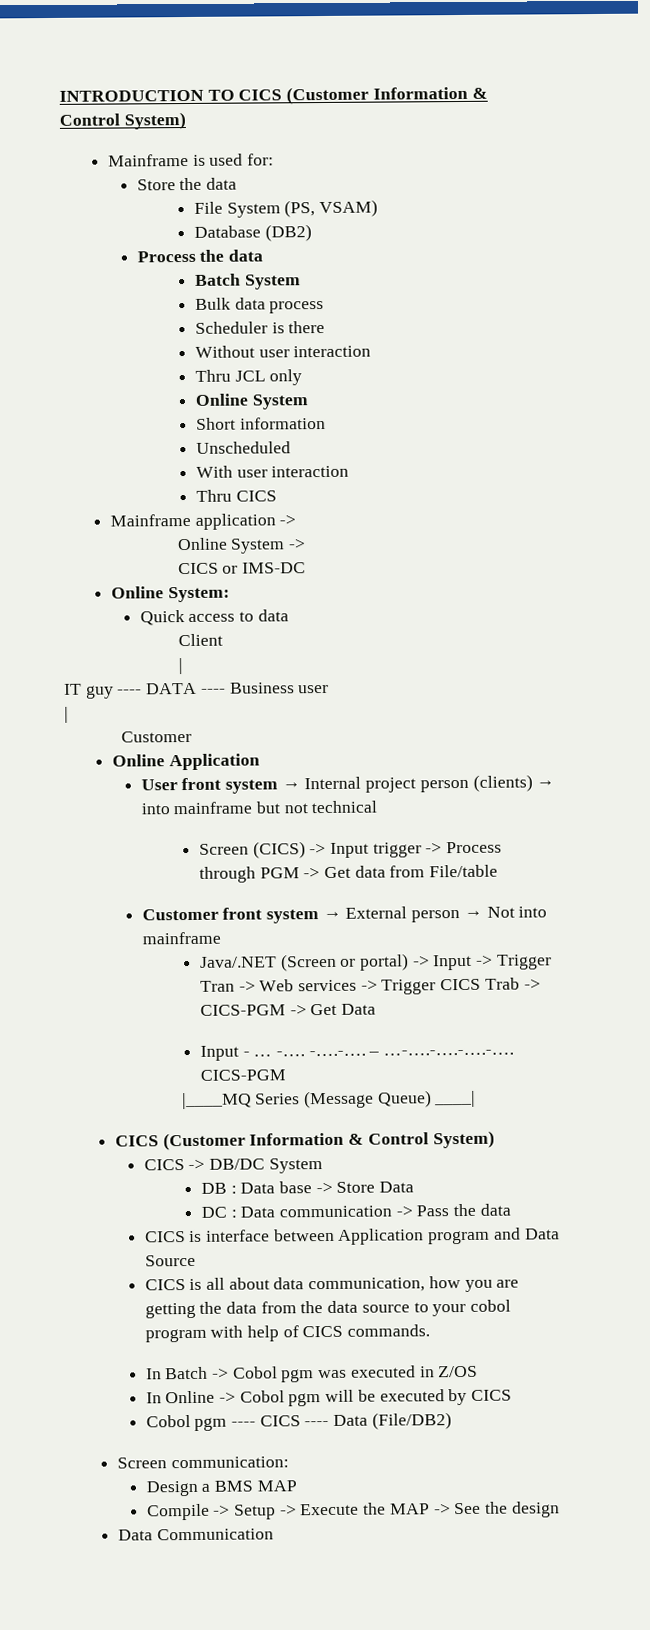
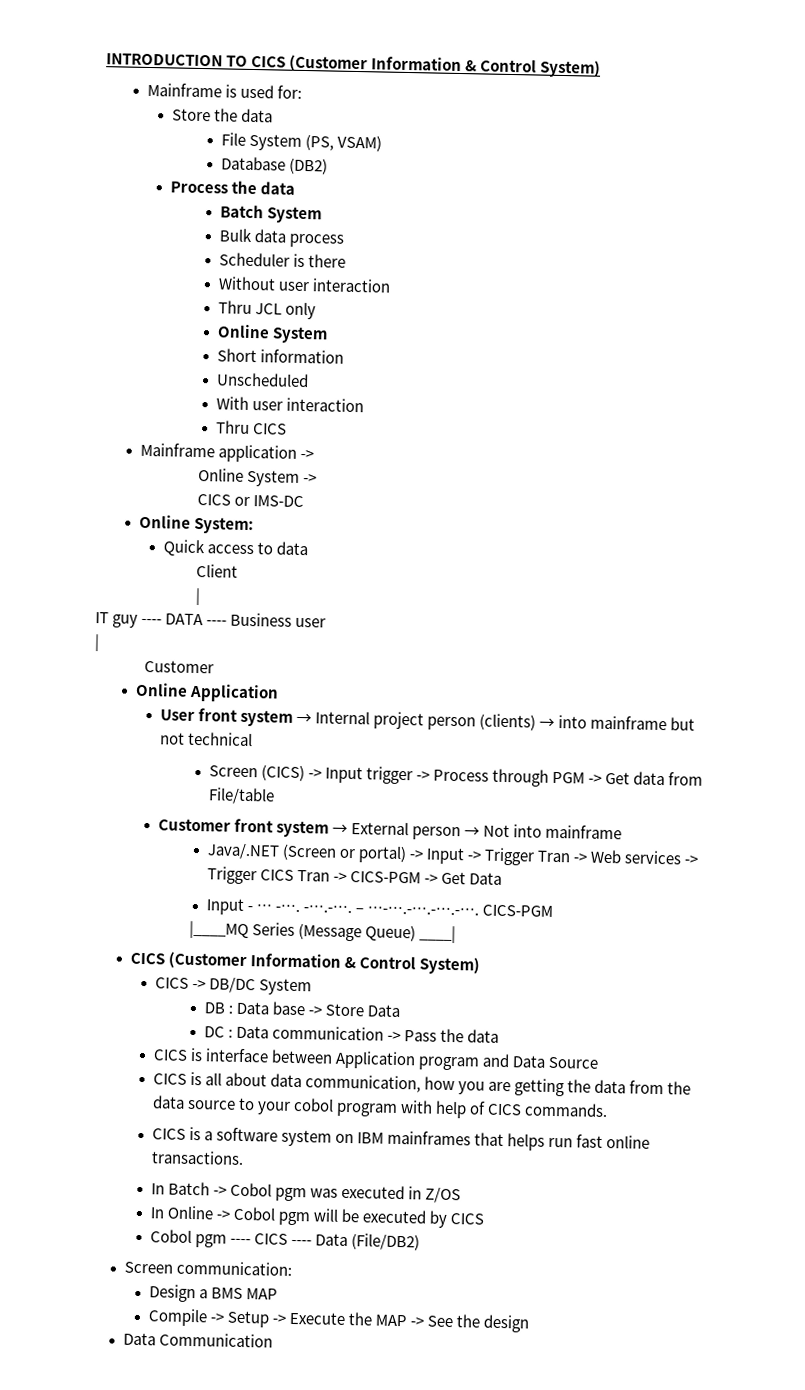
[484,977,520,990] Trab -> [296,869,330,882] Tran
(431, 1330) none -> [151,1126,651,1151] [150,1150,244,1165] // CICS is a software system on IBM mainframes that helps run fast online transactions.

